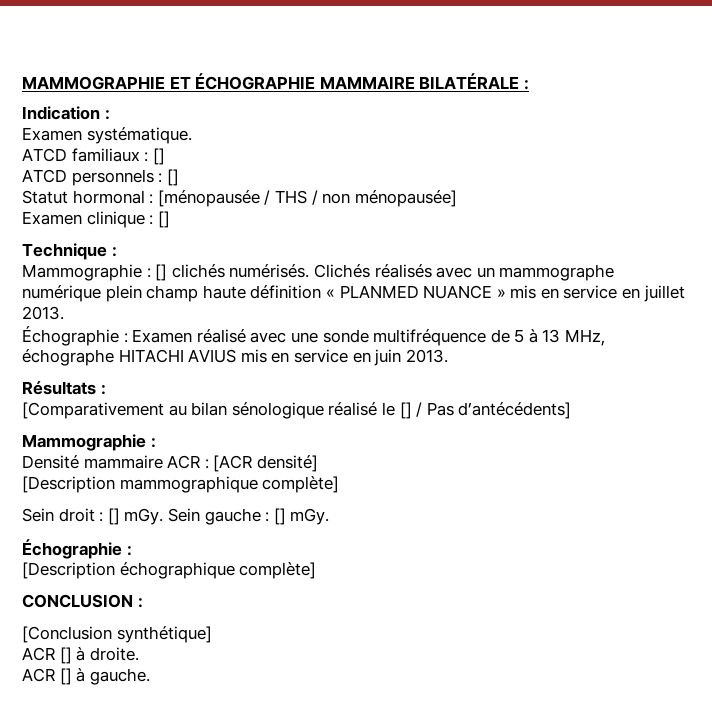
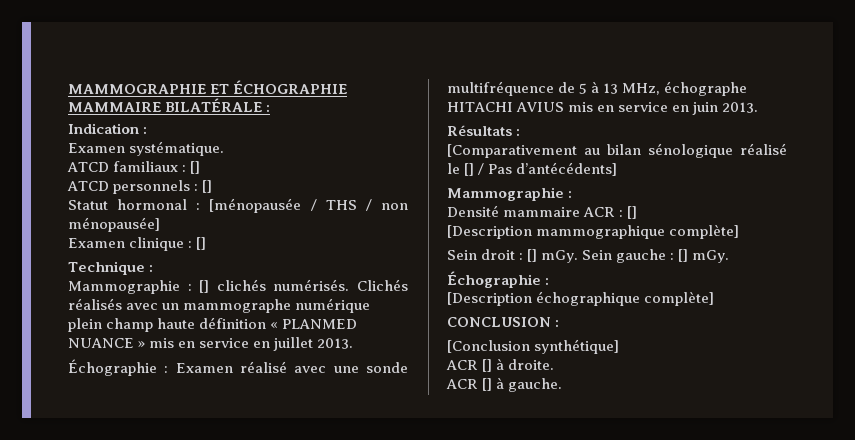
[213,455,318,472] [ACR densité] -> [627,206,638,219] []

